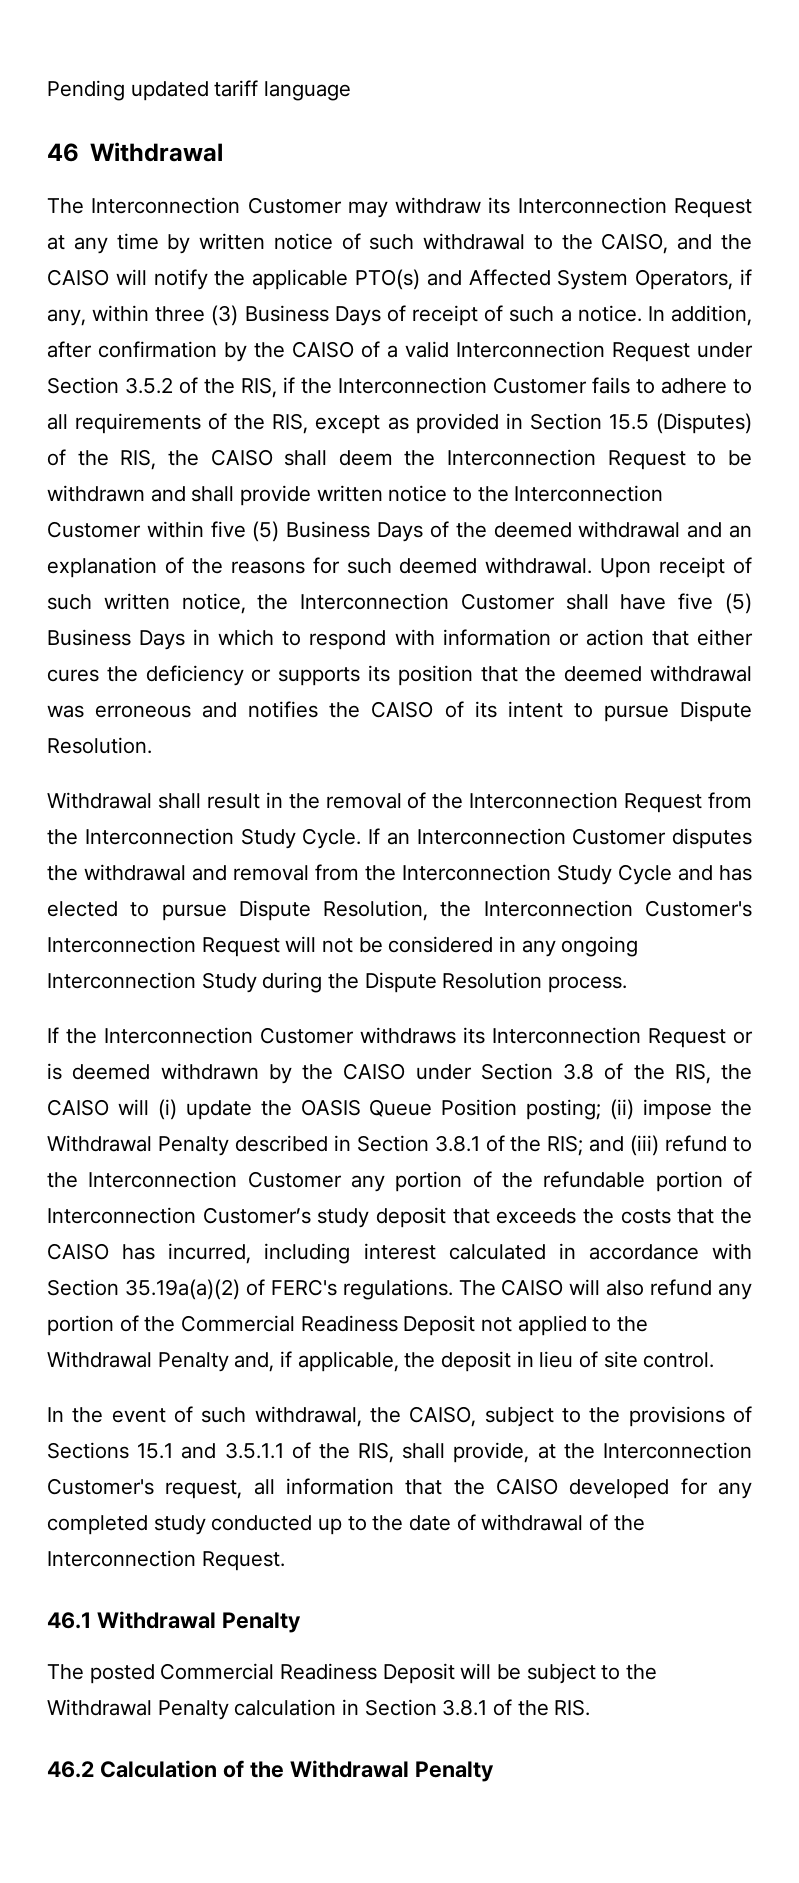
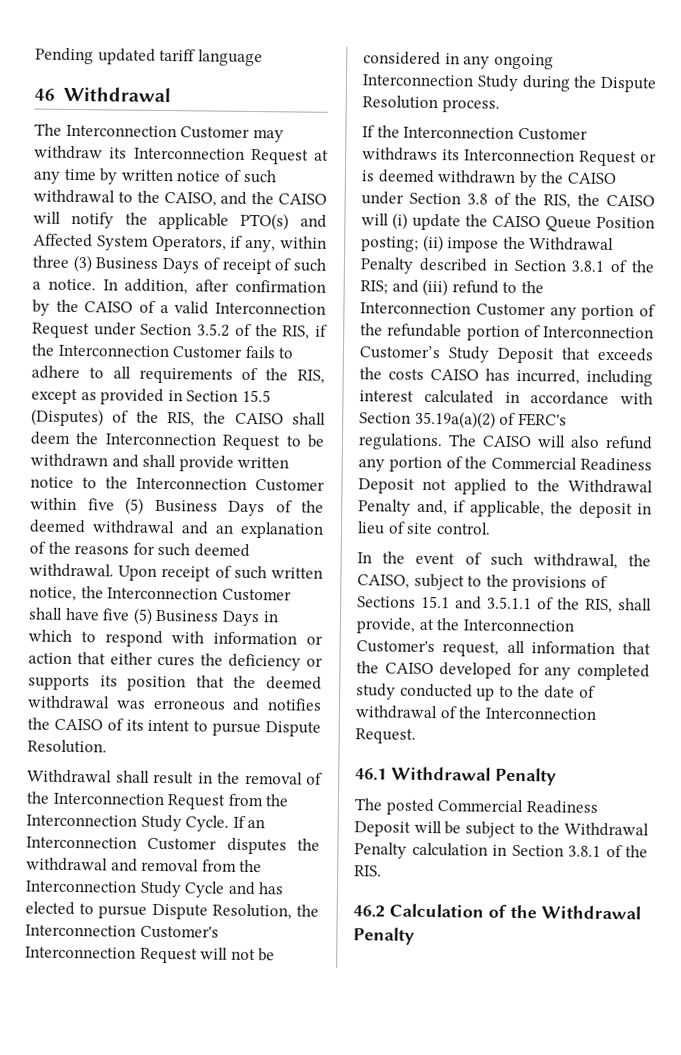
[300,1099,361,1116] OASIS -> [492,215,541,228] CAISO
[317,1207,446,1228] study deposit -> [448,346,555,364] Study Deposit
[677,1208,752,1224] that the -> (424, 374) none

